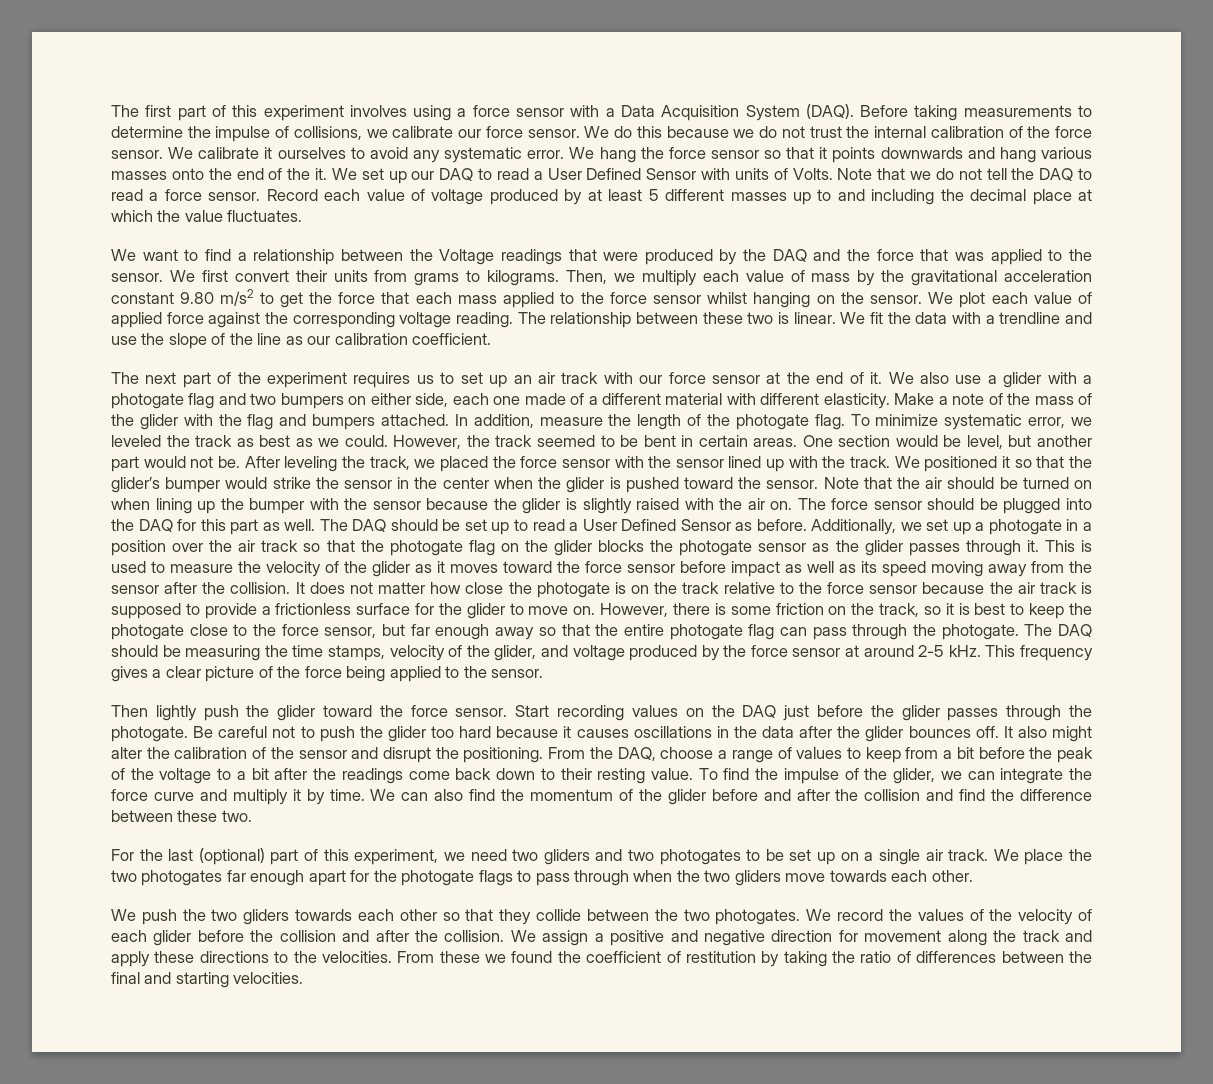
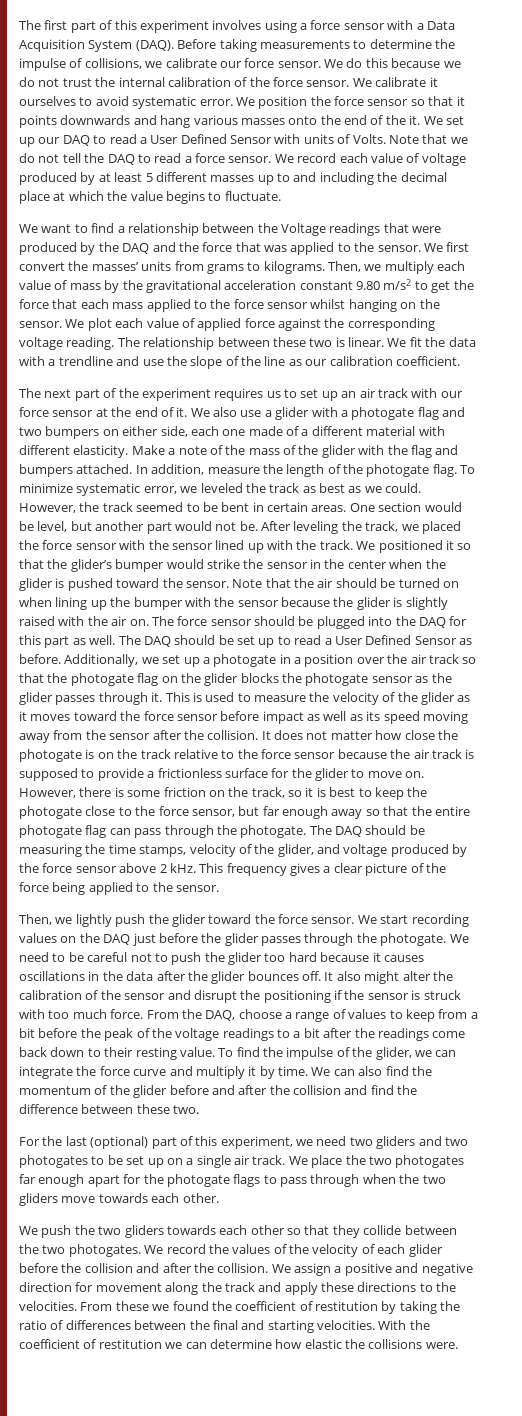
[412,150,440,163] any -> (129, 101) none
[599,147,636,163] hang -> [258,96,308,109] position
[266,189,318,201] Record -> [274,153,337,163] We record
[227,210,303,222] fluctuates. -> [165,191,281,204] begins to fluctuate.
[295,270,327,282] their -> [68,261,139,271] the masses’
[845,645,945,657] at around 2-5 -> [119,863,167,873] above 2
[111,705,148,717] Then -> [19,914,73,925] Then, we
[515,705,550,717] Start -> [357,915,409,924] We start
[193,726,214,738] Be -> [449,934,469,943] [19,952,84,962] We need to be
[463,747,544,763] positioning. -> [263,990,461,1003] [19,1009,144,1019] positioning if the sensor is struck with too much force.
(212, 776) none -> [222,1028,274,1041] readings
(304, 978) none -> [378,1320,430,1330] [19,1339,458,1349] With the coefficient of restitution we can determine how elastic the collisions were.

